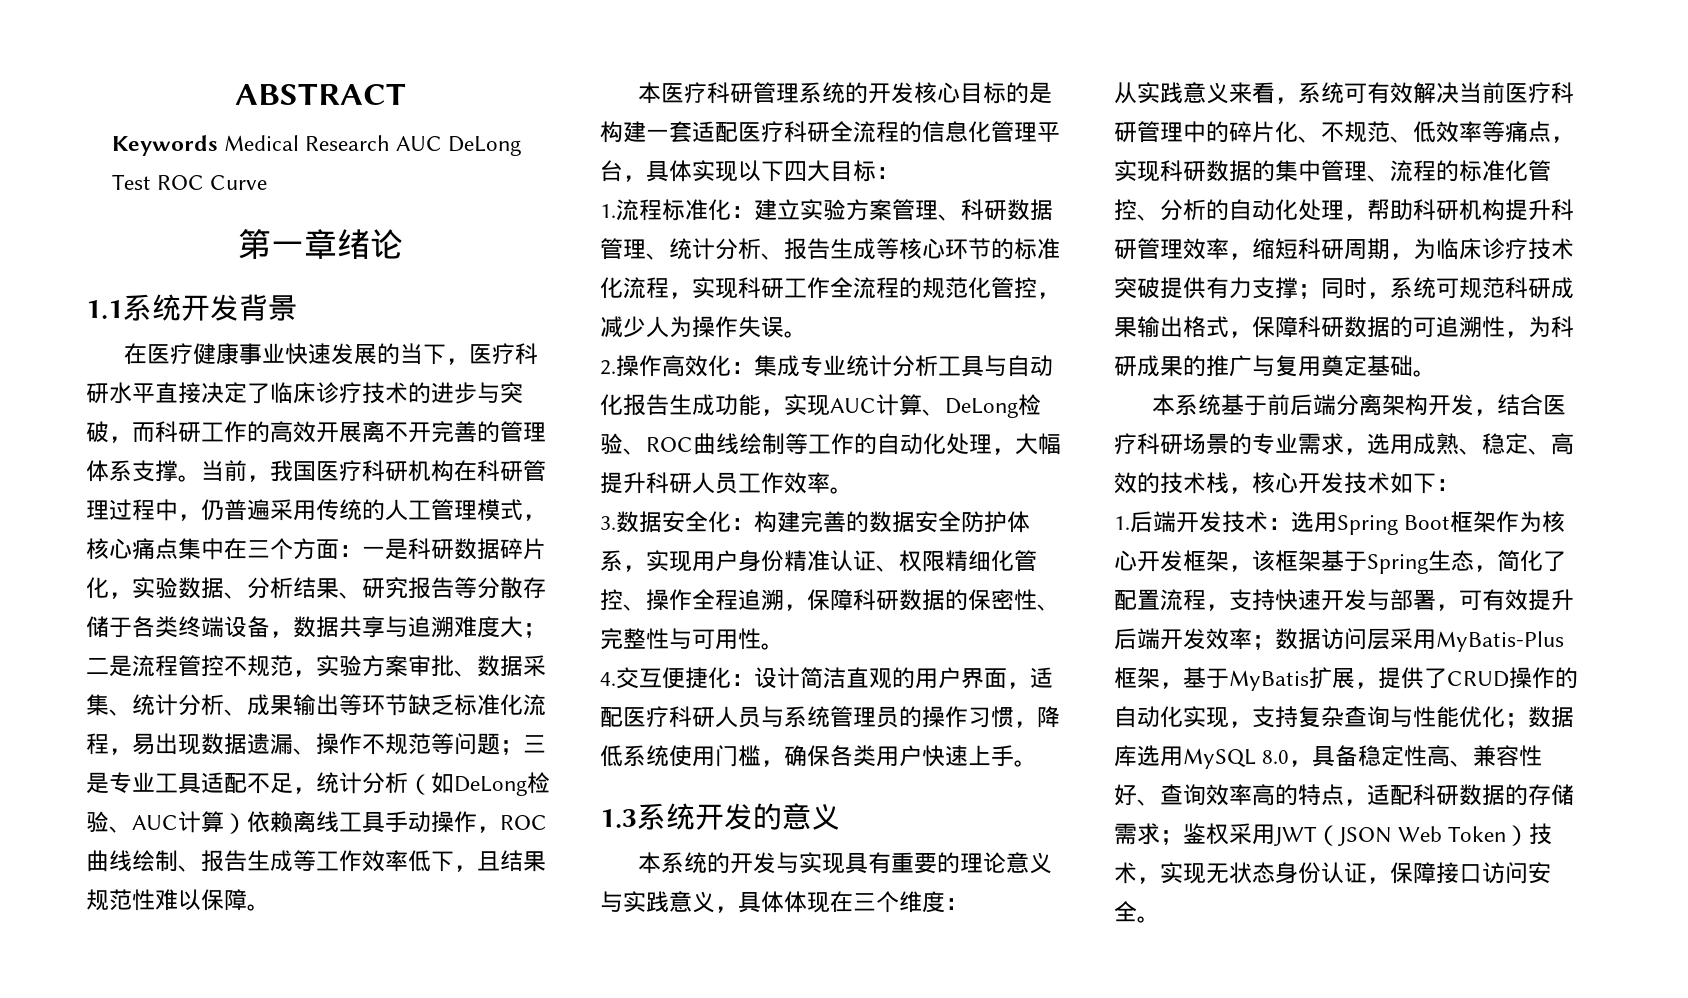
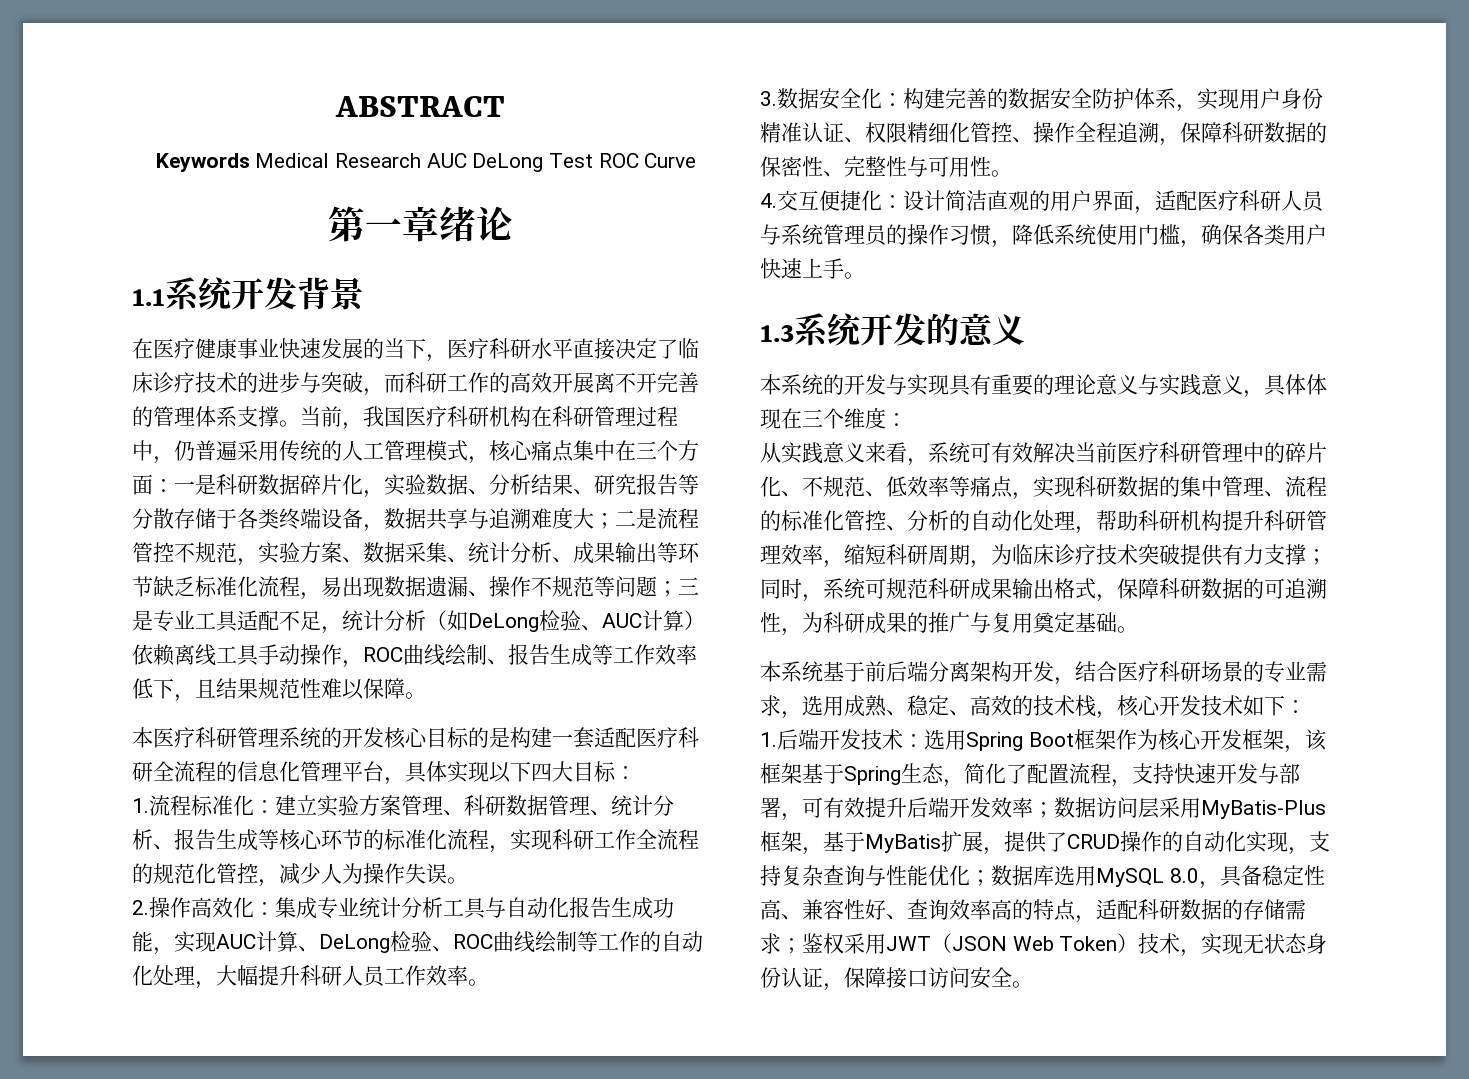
[408,655,454,677] 审批 -> (342, 552) none

